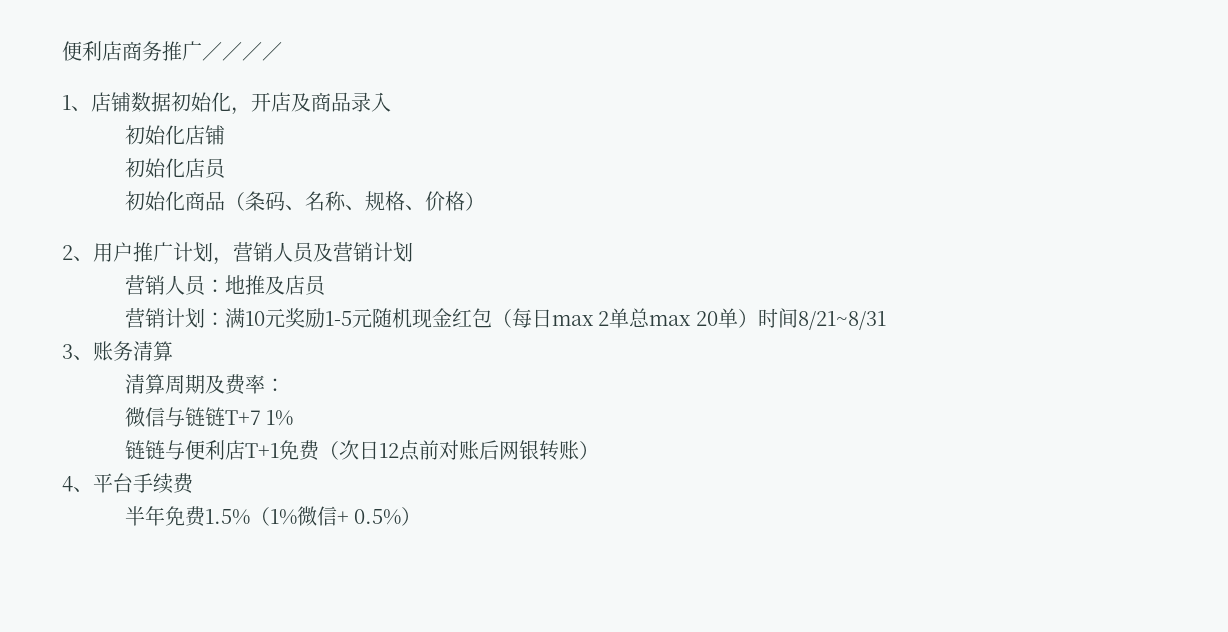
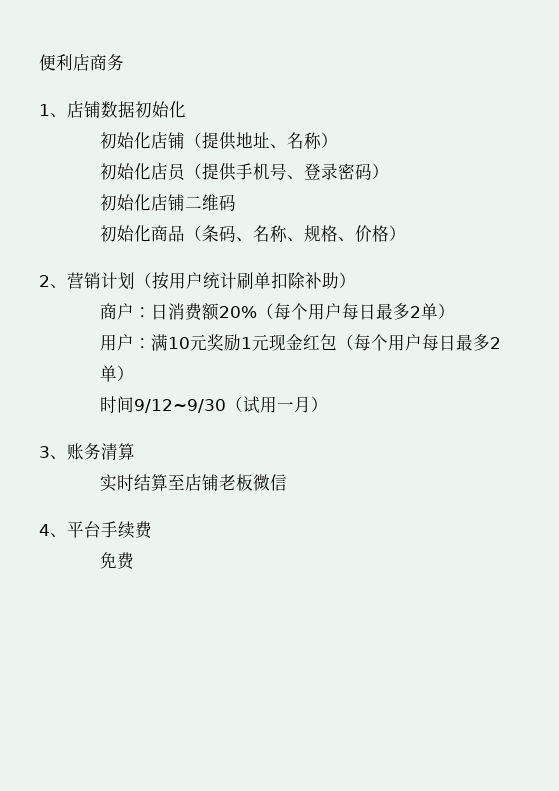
[162,41,282,61] 推广／／／／ -> (124, 62) none
[231,92,391,115] [124,125,225,145] [124,158,227,179] ，开店及商品录入 // 初始化店铺 // 初始化店员 -> [100,132,339,150] [100,163,390,181] [100,194,237,211] // 初始化店铺（提供地址、名称） // 初始化店员（提供手机号、登录密码） // 初始化店铺二维码
[93,242,413,265] [124,275,327,296] [124,308,205,328] 用户推广计划，营销人员及营销计划 // 营销人员：地推及店员 // 营销计划 -> [67,272,356,290] [100,303,456,321] [100,334,135,351] 营销计划（按用户统计刷单扣除补助） // 商户：日消费额20%（每个用户每日最多2单） // 用户
[324,308,412,328] 1-5元随机 -> [241,334,270,351] 1元
[531,308,886,330] [62,341,173,361] [124,374,285,395] [124,407,294,427] [124,440,599,461] [62,473,194,494] [124,506,422,527] 日max 2单总max 20单）时间8/21~8/31 // 3、账务清算 // 清算周期及费率： // 微信与链链T+7 1% // 链链与便利店T+1免费（次日12点前对账后网银转账） // 4、平台手续费 // 半年免费1.5%（1%微信+ 0.5%） -> [371,334,502,351] [100,365,135,382] [100,396,329,413] [39,443,135,460] [100,474,288,492] [39,521,152,539] [100,552,135,570] 个用户每日最多2单） // 时间9/12~9/30（试用一月） // 3、账务清算 // 实时结算至店铺老板微信 // 4、平台手续费 // 免费

